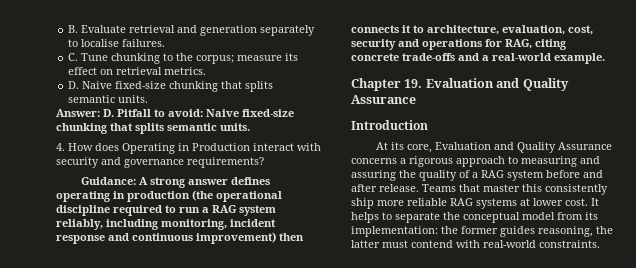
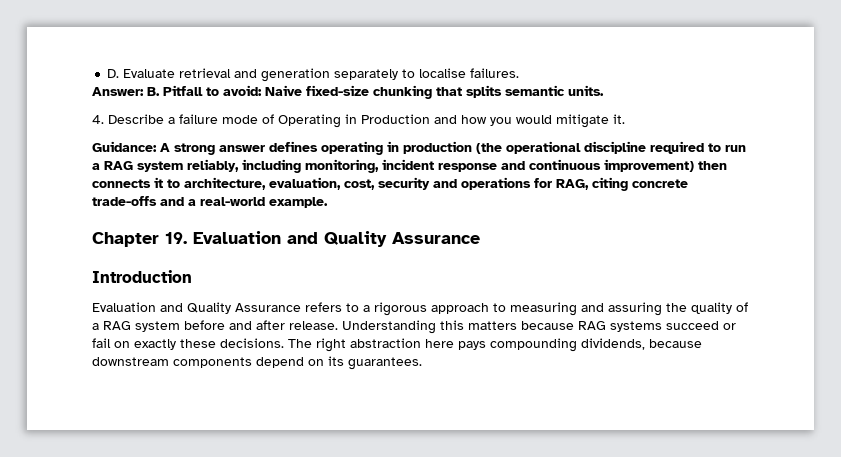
[68,25,79,33] B. -> [107,69,120,78] D.
[68,53,299,64] [68,67,207,75] [68,81,274,92] [68,95,149,103] // C. Tune chunking to the corpus; measure its effect on retrieval metrics. // D. Naive fixed-size chunking that splits semantic units. -> (520, 73) none
[103,109,114,117] D. -> [147,87,160,96] B.
[68,143,321,154] [56,157,264,168] How does Operating in Production interact with security and governance requirements? -> [108,114,625,128] Describe a failure mode of Operating in Production and how you would mitigate it.
[376,142,613,153] [351,158,397,164] At its core, Evaluation and Quality Assurance concerns -> [92,302,359,314] Evaluation and Quality Assurance refers to
[422,184,608,195] [351,198,599,209] [351,212,598,223] [351,226,613,237] [351,240,600,248] Teams that master this consistently ship more reliable RAG systems at lower cost. It helps to separate the conceptual model from its implementation: the former guides reasoning, the latter must contend with real-world constraints. -> [342,320,736,334] [92,338,702,352] [92,356,422,370] Understanding this matters because RAG systems succeed or fail on exactly these decisions. The right abstraction here pays compounding dividends, because downstream components depend on its guarantees.

